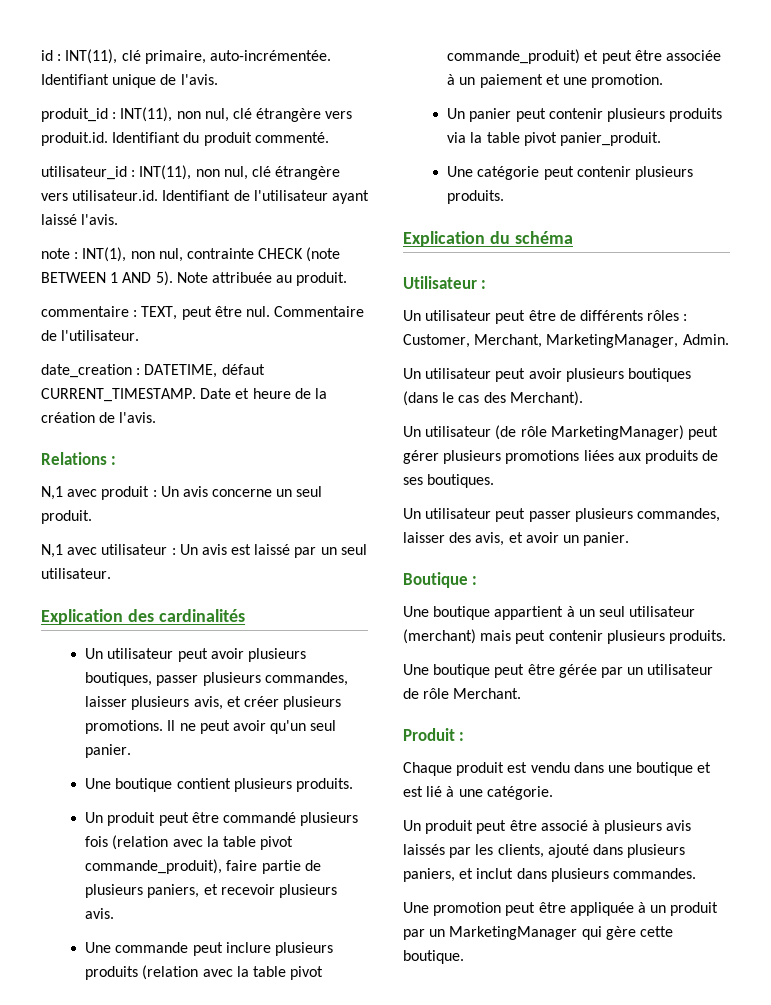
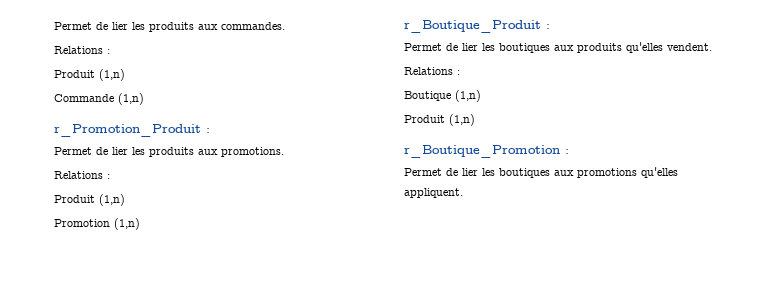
[41,49,331,64] [41,74,218,88] [41,107,353,122] [41,132,329,146] [41,165,341,180] [41,190,369,204] [41,214,119,225] [41,247,341,262] [41,271,348,286] [41,306,365,320] [41,330,140,341] [41,364,265,378] [41,388,327,402] [41,412,157,423] [41,452,117,465] [41,486,323,500] [41,510,92,524] [41,544,367,558] [41,568,111,579] [41,609,245,625] [85,648,307,662] [85,672,348,686] [85,696,342,710] [85,720,337,734] [85,744,132,758] [85,778,354,792] [85,812,359,826] [85,835,294,850] [85,859,321,874] [85,884,338,898] [85,908,115,919] [85,942,334,956] [85,965,324,980] [447,49,722,64] [447,74,664,88] [447,108,723,122] [447,132,662,146] [447,166,694,180] [447,190,505,204] [403,231,573,247] [403,276,487,289] [403,310,688,324] [403,334,729,348] [403,368,691,382] [403,391,583,406] [403,425,718,440] [403,450,719,464] [403,474,495,488] [403,508,720,522] [403,532,630,546] [403,572,478,588] [403,606,696,620] [403,629,726,644] [403,664,714,678] [403,688,522,699] [403,728,465,741] [403,762,712,776] [403,786,553,800] [403,820,692,834] [403,844,686,858] [403,868,696,882] [403,902,719,916] [403,926,673,940] [403,950,464,964] id : INT(11), clé primaire, auto-incrémentée. Identifiant unique de l'avis. // produit_id : INT(11), non nul, clé étrangère vers produit.id. Identifiant du produit commenté. // utilisateur_id : INT(11), non nul, clé étrangère vers utilisateur.id. Identifiant de l'utilisateur ayant laissé l'avis. // note : INT(1), non nul, contrainte CHECK (note BETWEEN 1 AND 5). Note attribuée au produit. // commentaire : TEXT, peut être nul. Commentaire de l'utilisateur. // date_creation : DATETIME, défaut CURRENT_TIMESTAMP. Date et heure de la création de l'avis. // Relations : // N,1 avec produit : Un avis concerne un seul produit. // N,1 avec utilisateur : Un avis est laissé par un seul utilisateur. // Explication des cardinalités // Un utilisateur peut avoir plusieurs boutiques, passer plusieurs commandes, laisser plusieurs avis, et créer plusieurs promotions. Il ne peut avoir qu'un seul panier. // Une boutique contient plusieurs produits. // Un produit peut être commandé plusieurs fois (relation avec la table pivot commande_produit), faire partie de plusieurs paniers, et recevoir plusieurs avis. // Une commande peut inclure plusieurs produits (relation avec la table pivot commande_produit) et peut être associée à un paiement et une promotion. // Un panier peut contenir plusieurs produits via la table pivot panier_produit. // Une catégorie peut contenir plusieurs produits. // Explication du schéma // Utilisateur : // Un utilisateur peut être de différents rôles : Customer, Merchant, MarketingManager, Admin. // Un utilisateur peut avoir plusieurs boutiques (dans le cas des Merchant). // Un utilisateur (de rôle MarketingManager) peut gérer plusieurs promotions liées aux produits de ses boutiques. // Un utilisateur peut passer plusieurs commandes, laisser des avis, et avoir un panier. // Boutique : // Une boutique appartient à un seul utilisateur (merchant) mais peut contenir plusieurs produits. // Une boutique peut être gérée par un utilisateur de rôle Merchant. // Produit : // Chaque produit est vendu dans une boutique et est lié à une catégorie. // Un produit peut être associé à plusieurs avis laissés par les clients, ajouté dans plusieurs paniers, et inclut dans plusieurs commandes. // Une promotion peut être appliquée à un produit par un MarketingManager qui gère cette boutique. -> [54,22,285,32] [54,46,110,54] [54,69,125,81] [54,93,144,105] [54,124,210,137] [54,147,284,157] [54,171,110,179] [54,194,125,206] [54,218,140,230] [404,20,550,33] [404,42,712,53] [404,67,460,75] [404,90,481,102] [404,114,475,126] [404,145,569,158] [404,167,678,178] [404,188,463,198] Permet de lier les produits aux commandes. // Relations : // Produit (1,n) // Commande (1,n) // r_Promotion_Produit : // Permet de lier les produits aux promotions. // Relations : // Produit (1,n) // Promotion (1,n) // r_Boutique_Produit : // Permet de lier les boutiques aux produits qu'elles vendent. // Relations : // Boutique (1,n) // Produit (1,n) // r_Boutique_Promotion : // Permet de lier les boutiques aux promotions qu'elles appliquent.

